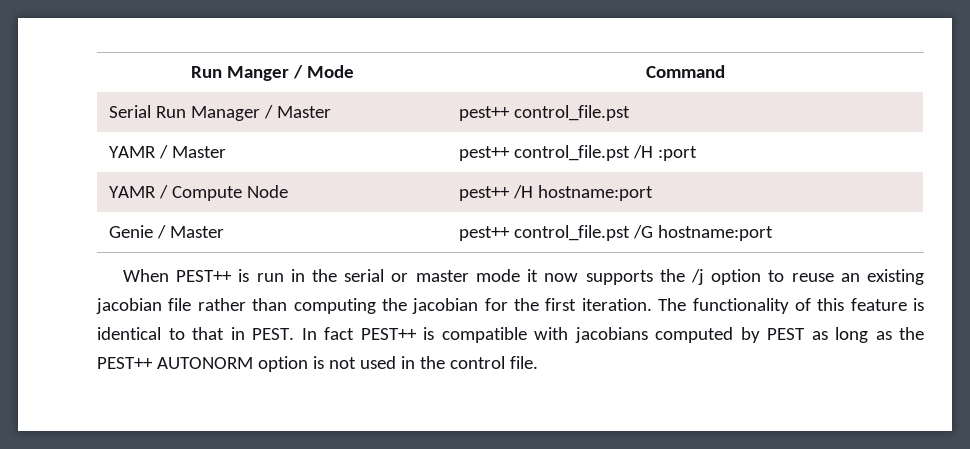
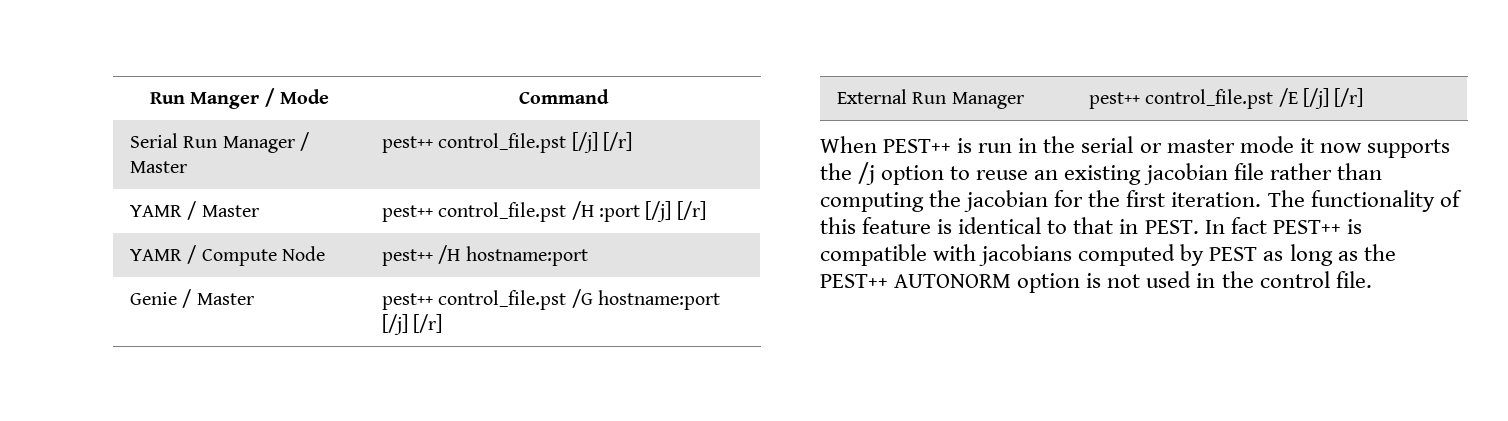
(630, 113) none -> [571,132,632,153] [/j] [/r]
(697, 153) none -> [645,201,706,222] [/j] [/r]
(773, 233) none -> [381,314,443,335] [836,89,1024,109] [1088,88,1364,109] [/j] [/r] // External Run Manager | pest++ control_file.pst /E [/j] [/r]

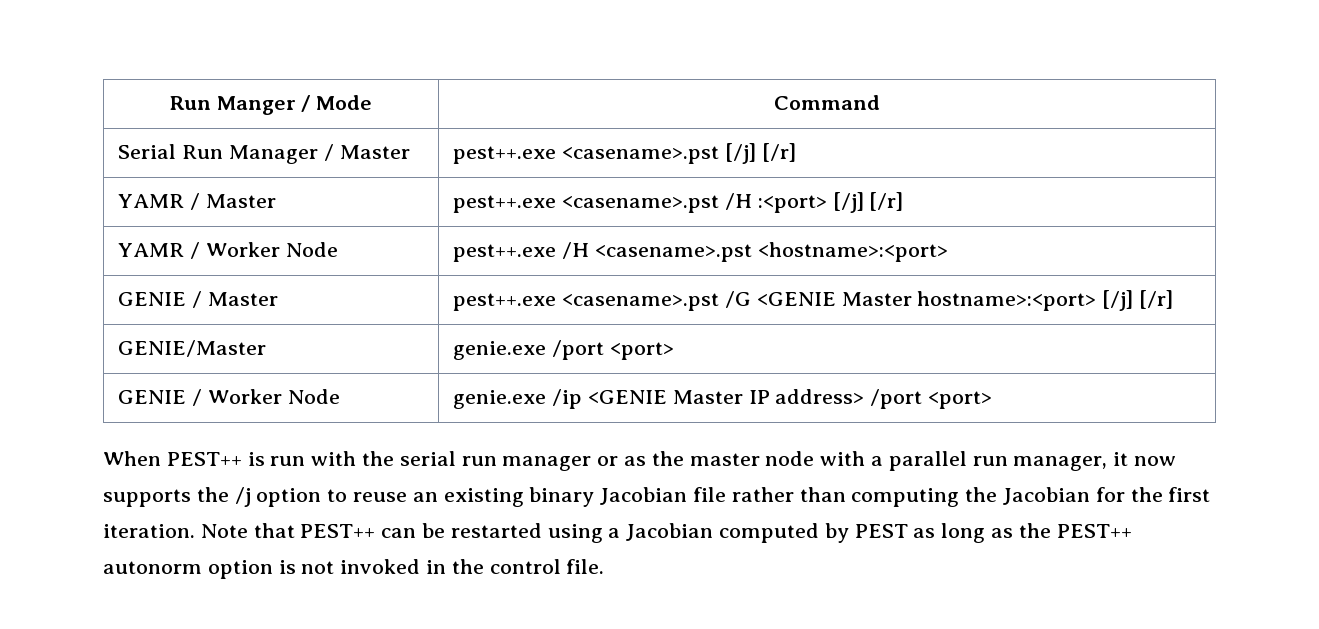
[381,133,567,153] pest++ control_file.pst -> [453,146,720,164] pest++.exe <casename>.pst
[381,201,706,222] [129,245,325,266] [381,245,588,266] [129,289,254,308] [381,289,720,310] [381,314,443,335] [836,89,1024,109] [1088,88,1364,109] pest++ control_file.pst /H :port [/j] [/r] // YAMR / Compute Node | pest++ /H hostname:port // Genie / Master | pest++ control_file.pst /G hostname:port [/j] [/r] // External Run Manager | pest++ control_file.pst /E [/j] [/r] -> [453,192,904,213] [118,242,338,259] [453,242,948,262] [118,291,278,308] [453,290,1174,311] [118,340,267,357] [453,340,674,360] [118,389,340,406] [453,389,993,409] pest++.exe <casename>.pst /H :<port> [/j] [/r] // YAMR / Worker Node | pest++.exe /H <casename>.pst <hostname>:<port> // GENIE / Master | pest++.exe <casename>.pst /G <GENIE Master hostname>:<port> [/j] [/r] // GENIE/Master | genie.exe /port <port> // GENIE / Worker Node | genie.exe /ip <GENIE Master IP address> /port <port>
[1018,138,1038,153] in -> [311,451,357,466] with
[1139,136,1294,153] or master mode -> [461,451,1108,471] run manager or as the master node with a parallel run manager,
[1143,163,1228,185] jacobian -> [529,487,688,507] binary Jacobian
[964,190,1049,212] jacobian -> [1003,487,1091,505] Jacobian
[1267,190,1462,212] [820,217,1362,234] [820,244,1073,266] The functionality of this feature is identical to that in PEST. In fact PEST++ is compatible with jacobians -> [200,523,714,543] Note that PEST++ can be restarted using a Jacobian
[894,274,1012,288] AUTONORM -> [103,561,202,574] autonorm
[1146,271,1192,288] used -> [340,559,421,574] invoked

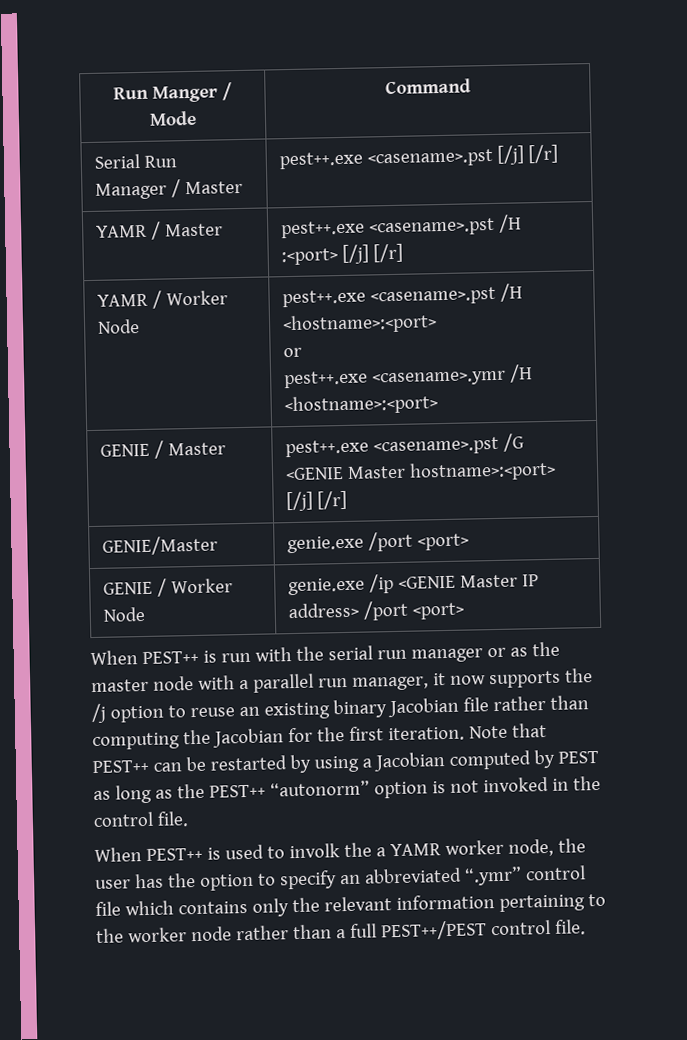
[562,242,752,262] /H <casename>.pst -> [370,283,524,306] [282,313,438,335] [283,347,303,358] [284,364,534,389] <casename>.pst /H <hostname>:<port> // or // pest++.exe <casename>.ymr /H
(542, 530) none -> [289,754,312,774] by
[103,561,202,574] autonorm -> [269,780,370,797] “autonorm”
(605, 566) none -> [94,838,586,863] [95,865,586,891] [95,893,606,917] [96,919,586,944] // When PEST++ is used to involk the a YAMR worker node, the user has the option to specify an abbreviated “.ymr” control file which contains only the relevant information pertaining to the worker node rather than a full PEST++/PEST control file.

